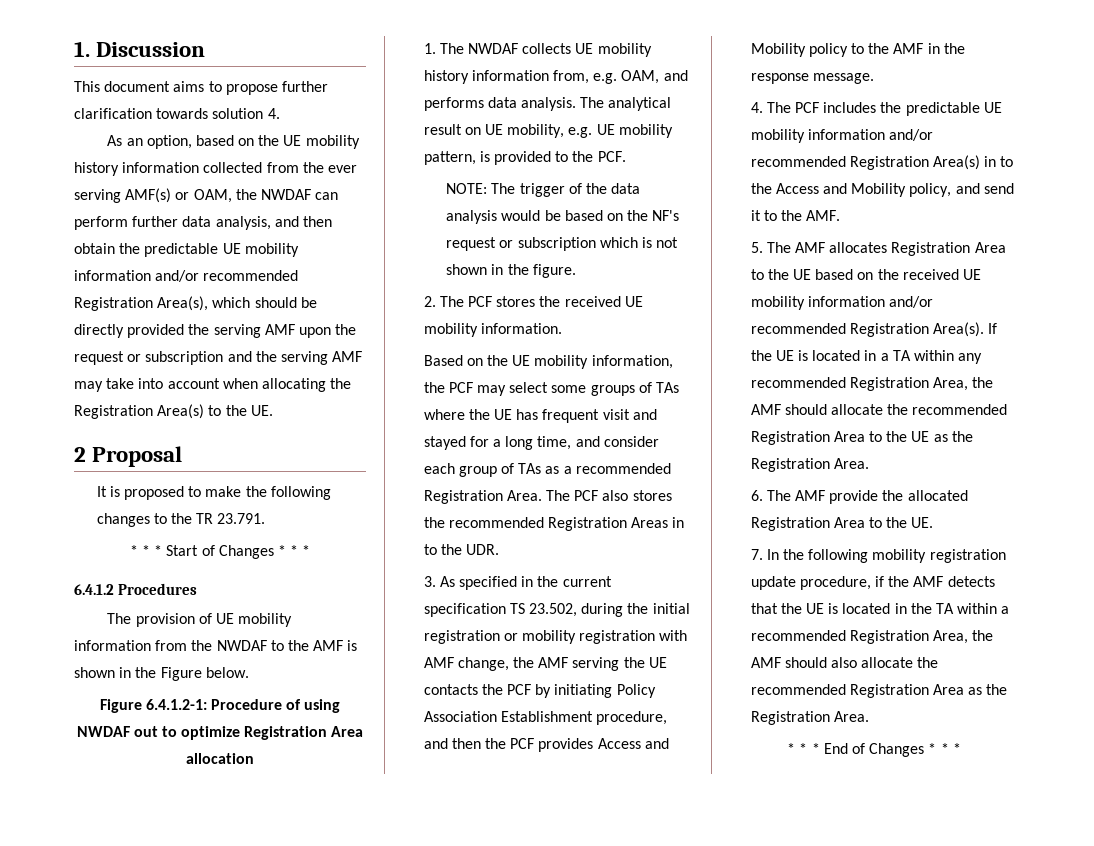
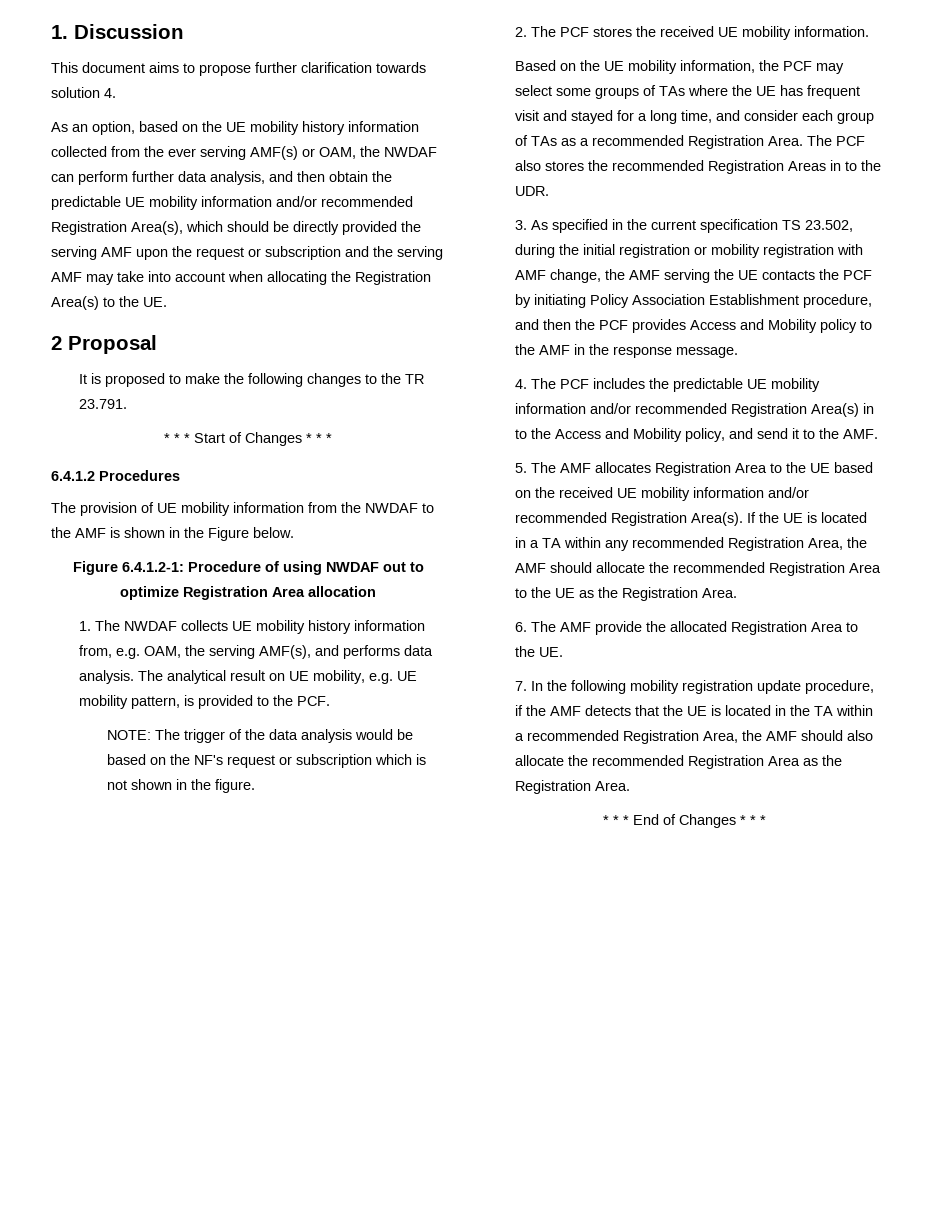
(660, 77) none -> [184,645,311,659] the serving AMF(s),

